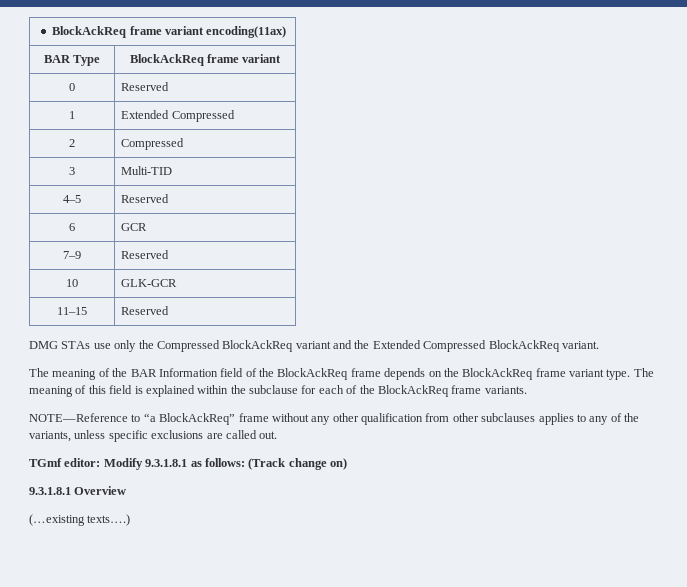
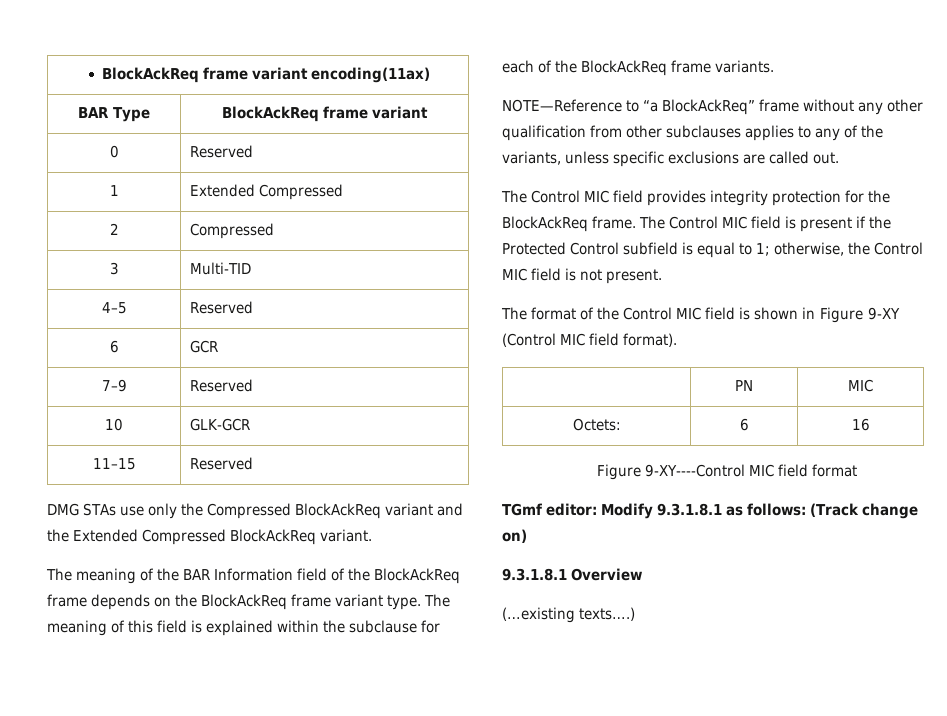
(278, 435) none -> [501,190,891,206] [502,216,892,232] [502,242,924,258] [502,268,663,284] [501,307,900,323] [502,333,678,347] [735,380,753,391] [848,379,873,392] [572,418,621,431] [739,418,749,431] [851,418,870,431] [596,464,857,480] // The Control MIC field provides integrity protection for the BlockAckReq frame. The Control MIC field is present if the Protected Control subfield is equal to 1; otherwise, the Control MIC field is not present. // The format of the Control MIC field is shown in Figure 9-XY (Control MIC field format). // | PN | MIC // Octets: | 6 | 16 // Figure 9-XY----Control MIC field format

